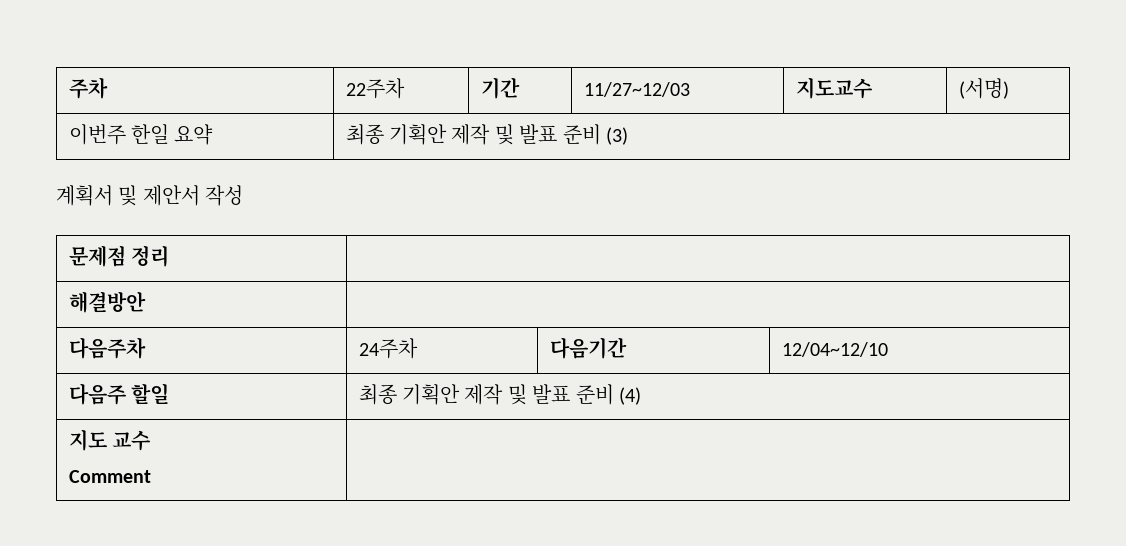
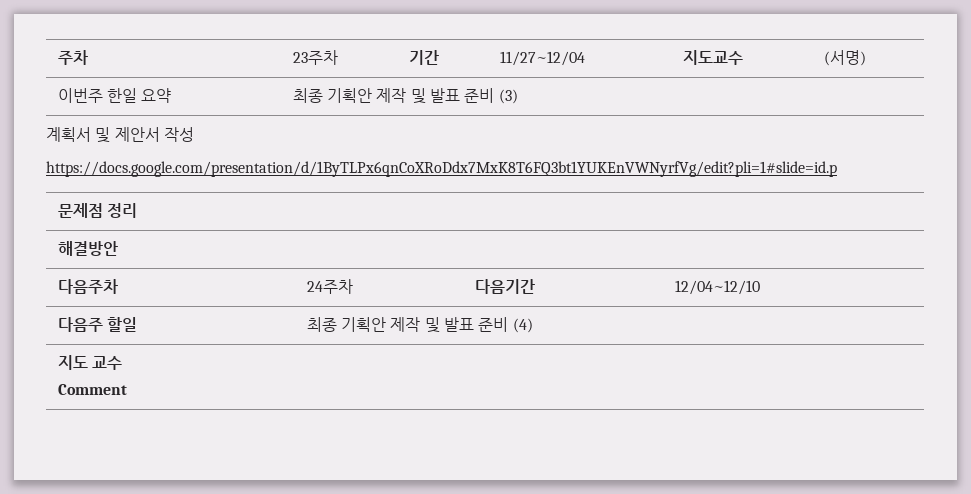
[345,78,405,99] 22주차 -> [292,50,338,65] 23주차
[583,82,690,97] 11/27~12/03 -> [499,51,585,66] 11/27~12/04
(244, 195) none -> [46,161,837,177] // https://docs.google.com/presentation/d/1ByTLPx6qnCoXRoDdx7MxK8T6FQ3bt1YUKEnVWNyrfVg/edit?pli=1#slide=id.p

